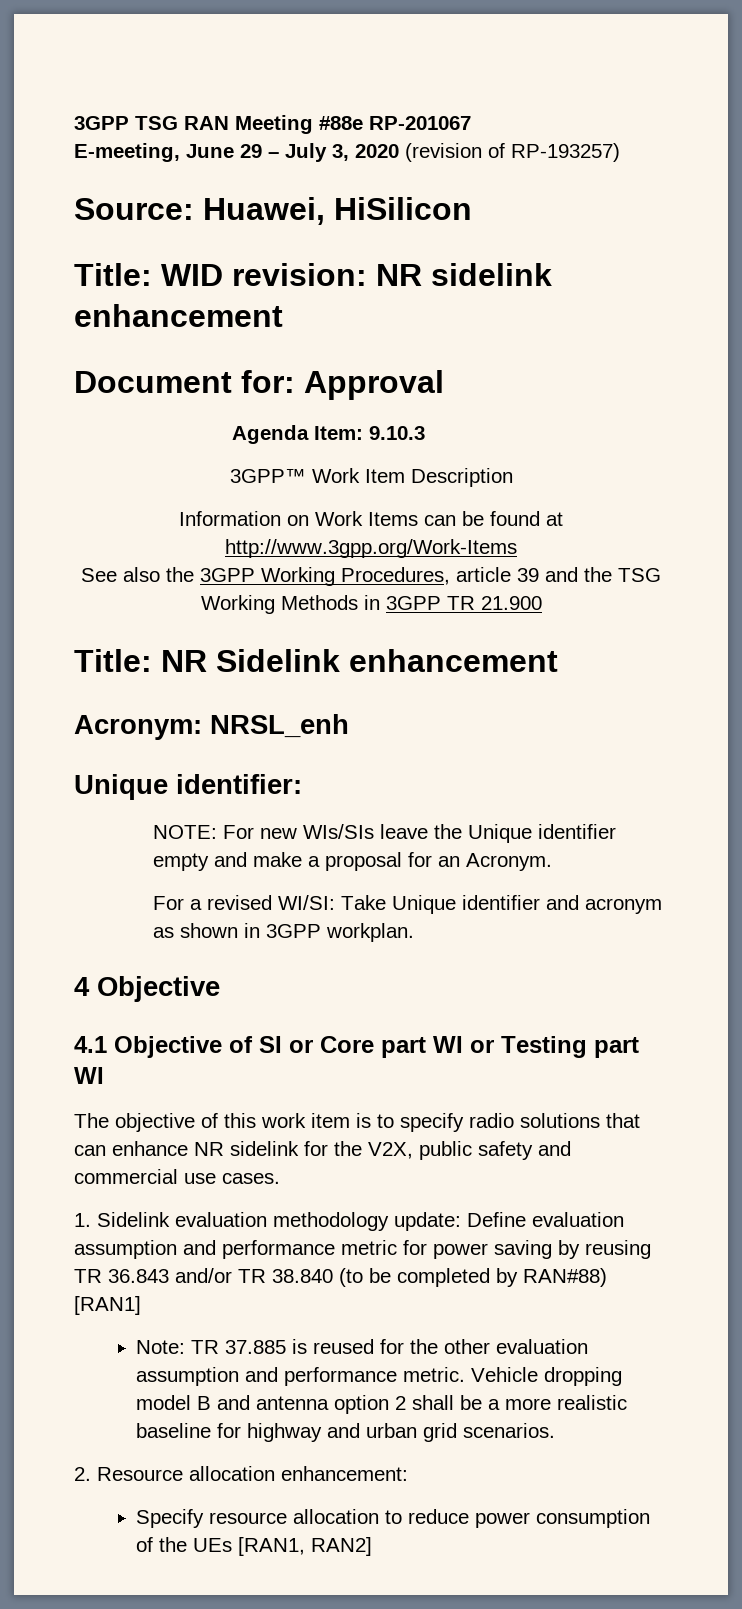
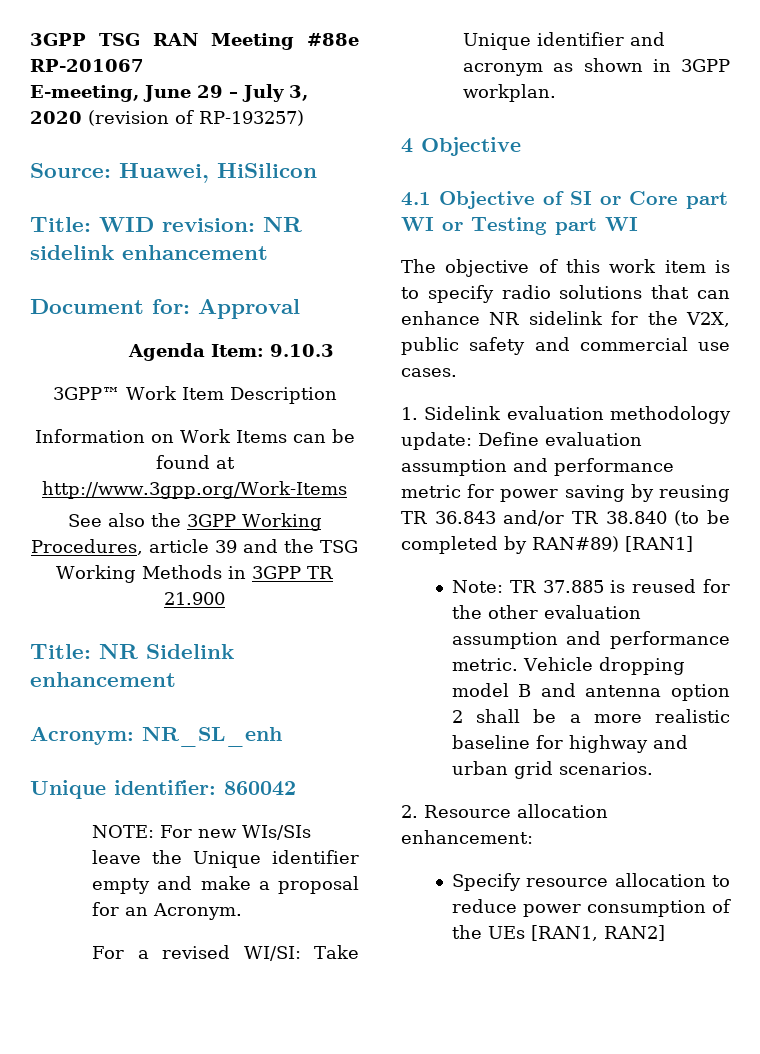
[210,714,349,738] NRSL_enh -> [142,726,282,747] NR_SL_enh
(302, 784) none -> [224,781,296,796] 860042
[523,1268,607,1287] RAN#88) -> [532,536,619,552] RAN#89)

